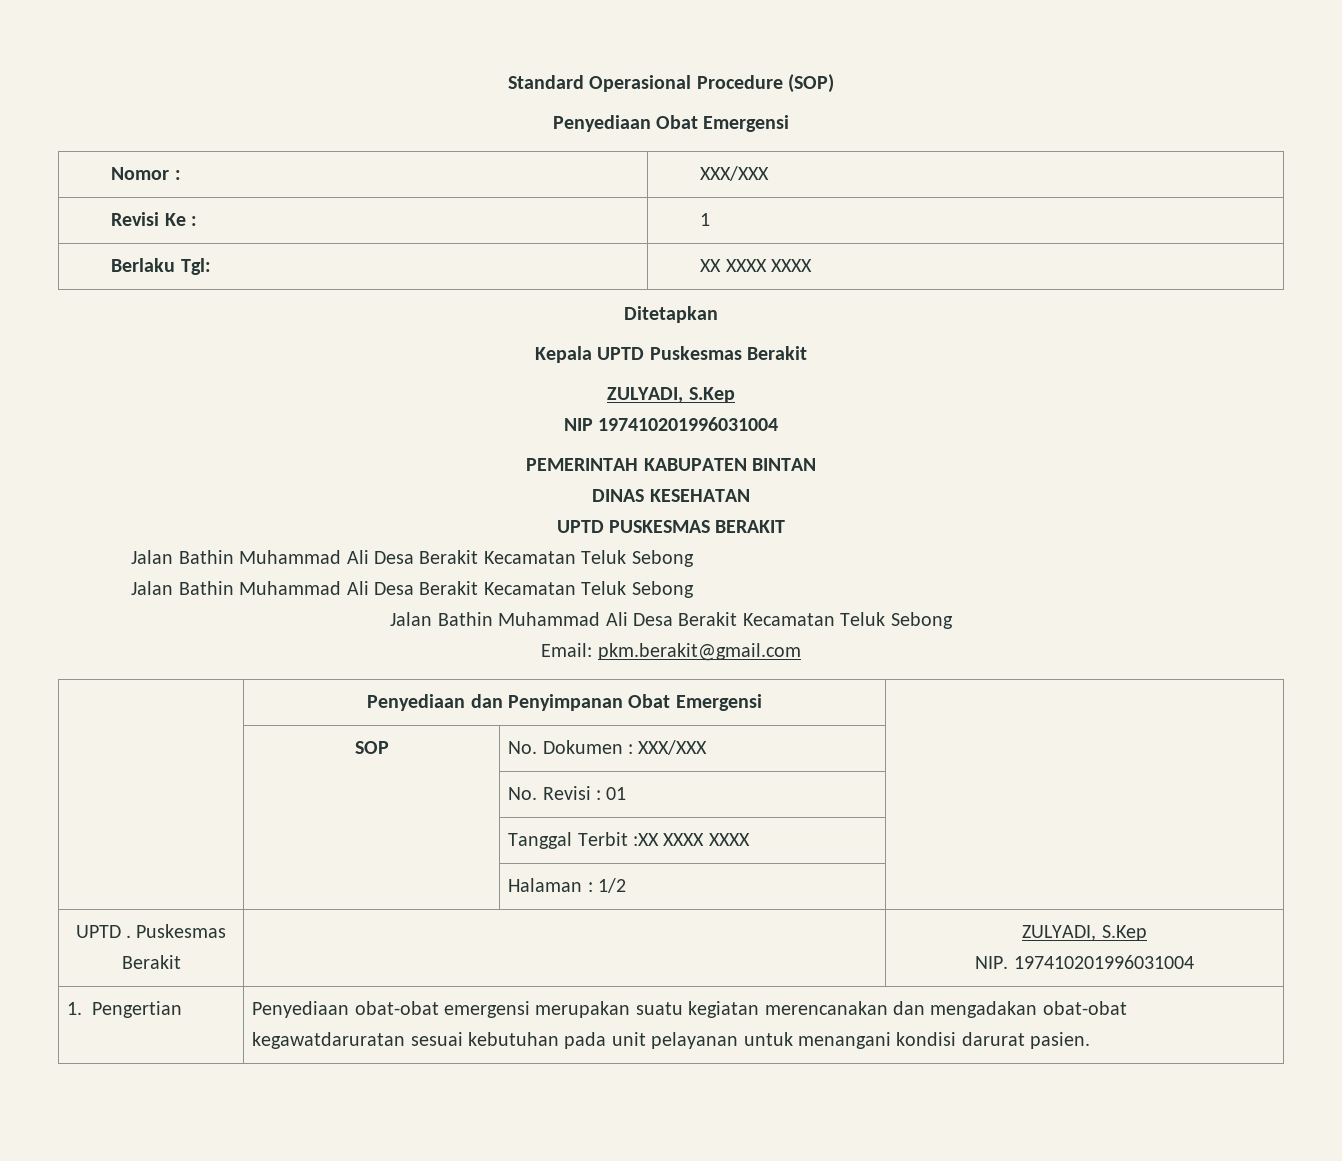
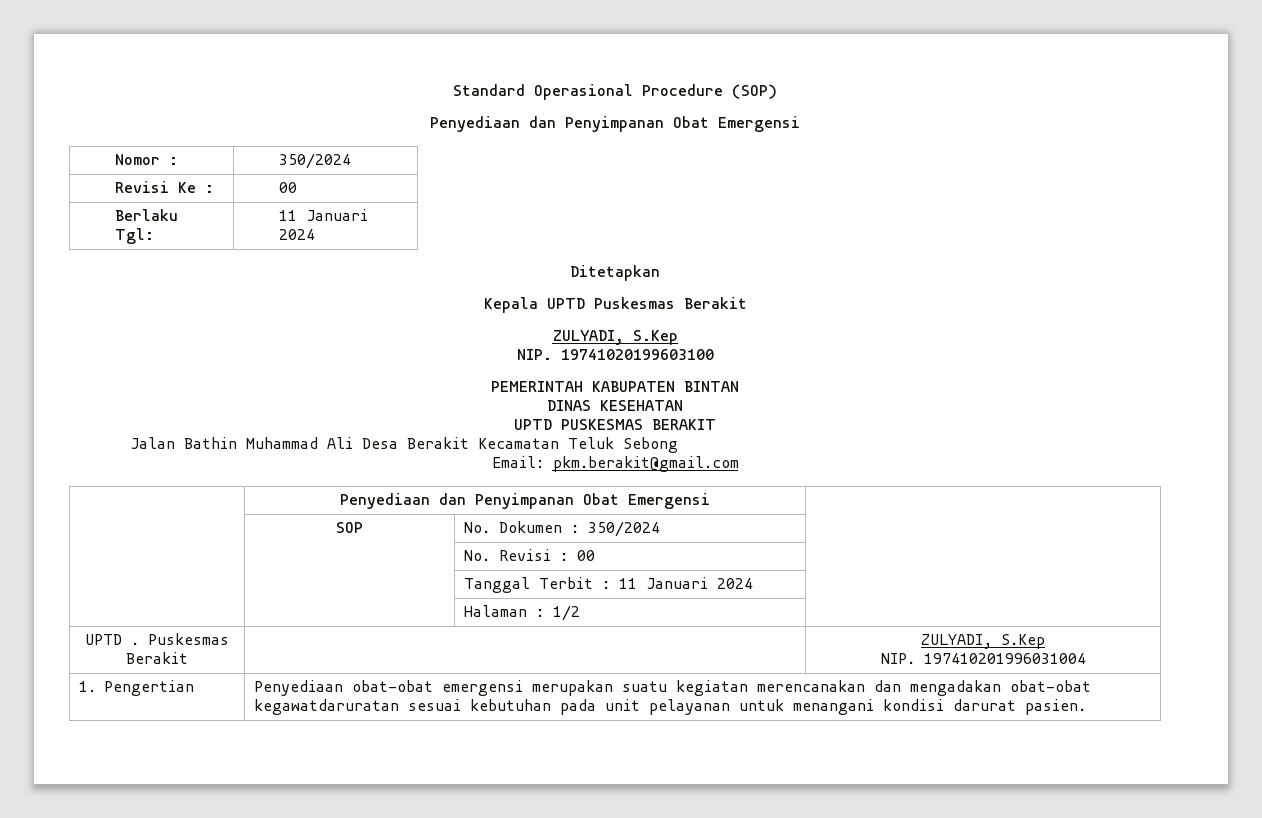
(651, 123) none -> [529,116,664,132] dan Penyimpanan
[700,166,770,181] XXX/XXX -> [278,153,351,169] 350/2024
[700,213,711,226] 1 -> [278,182,297,193] 00
[700,259,813,272] XX XXXX XXXX -> [278,209,368,221] [278,229,315,240] 11 Januari 2024
[563,417,779,431] NIP 197410201996031004 -> [516,349,714,360] NIP. 19741020199603100
[131,581,694,598] [390,612,953,629] // Jalan Bathin Muhammad Ali Desa Berakit Kecamatan Teluk Sebong // Jalan Bathin Muhammad Ali Desa Berakit Kecamatan Teluk Sebong -> (678, 445) none
[638,740,708,755] XXX/XXX -> [587,521,660,537] 350/2024
[606,787,627,800] 01 -> [576,550,595,561] 00
[633,833,750,846] :XX XXXX XXXX -> [601,577,753,589] : 11 Januari 2024

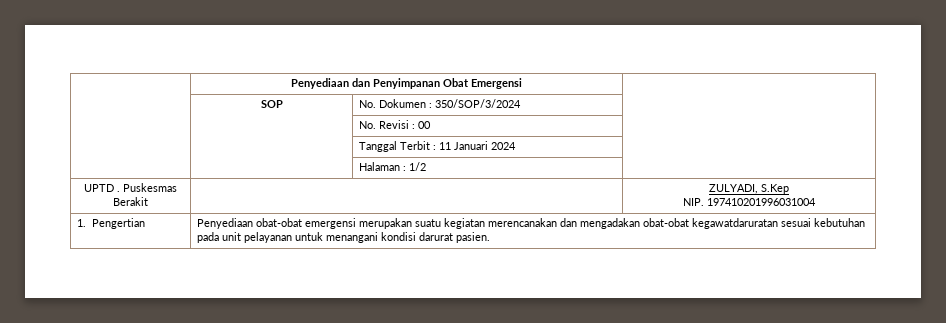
[453,84,777,100] [430,116,800,132] [114,154,178,165] [278,153,351,169] [114,181,214,193] [278,182,297,193] [114,209,178,221] [114,228,154,244] [278,209,368,221] [278,229,315,240] [570,265,660,281] [483,297,747,313] [552,330,678,345] [516,349,714,360] [491,381,739,392] [547,400,683,411] [514,419,716,430] [129,437,678,453] [491,456,739,472] Standard Operasional Procedure (SOP) // Penyediaan dan Penyimpanan Obat Emergensi // Nomor : | 350/2024 // Revisi Ke : | 00 // Berlaku Tgl: | 11 Januari 2024 // Ditetapkan // Kepala UPTD Puskesmas Berakit // ZULYADI, S.Kep // NIP. 19741020199603100 // PEMERINTAH KABUPATEN BINTAN // DINAS KESEHATAN // UPTD PUSKESMAS BERAKIT // Jalan Bathin Muhammad Ali Desa Berakit Kecamatan Teluk Sebong // Email: pkm.berakit@gmail.com // -> (291, 83) none
[587,521,660,537] 350/2024 -> [435,99,522,108] 350/SOP/3/2024

